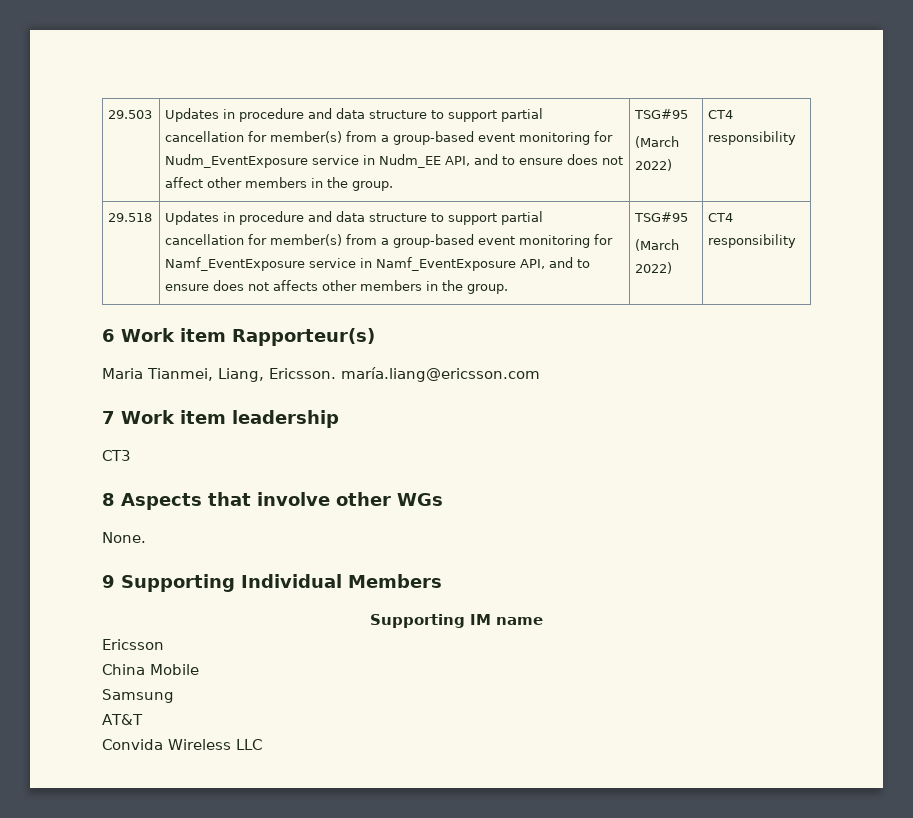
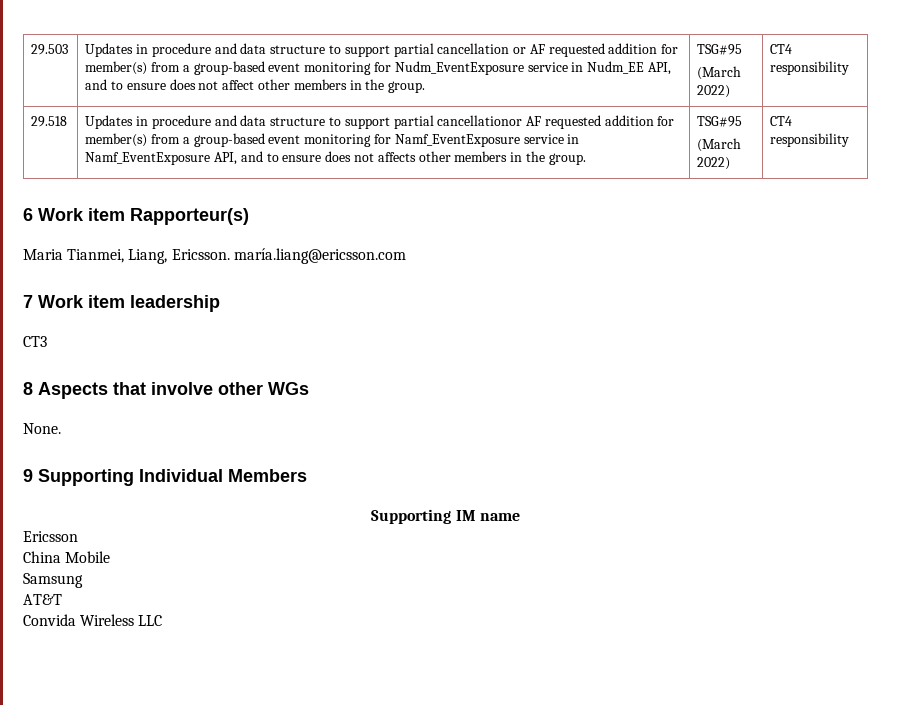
(245, 136) none -> [513,43,658,57] or AF requested addition
[165,234,245,245] cancellation -> [437,115,654,129] cancellationor AF requested addition

